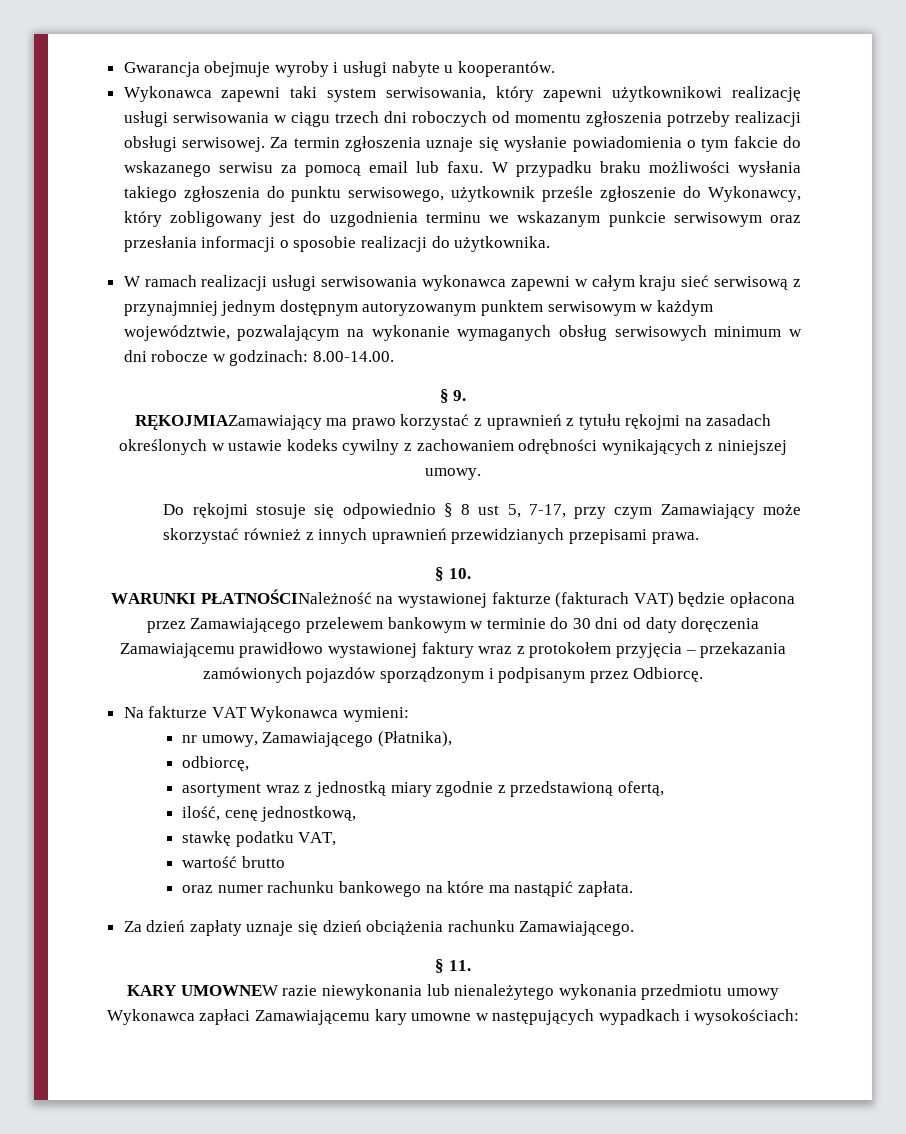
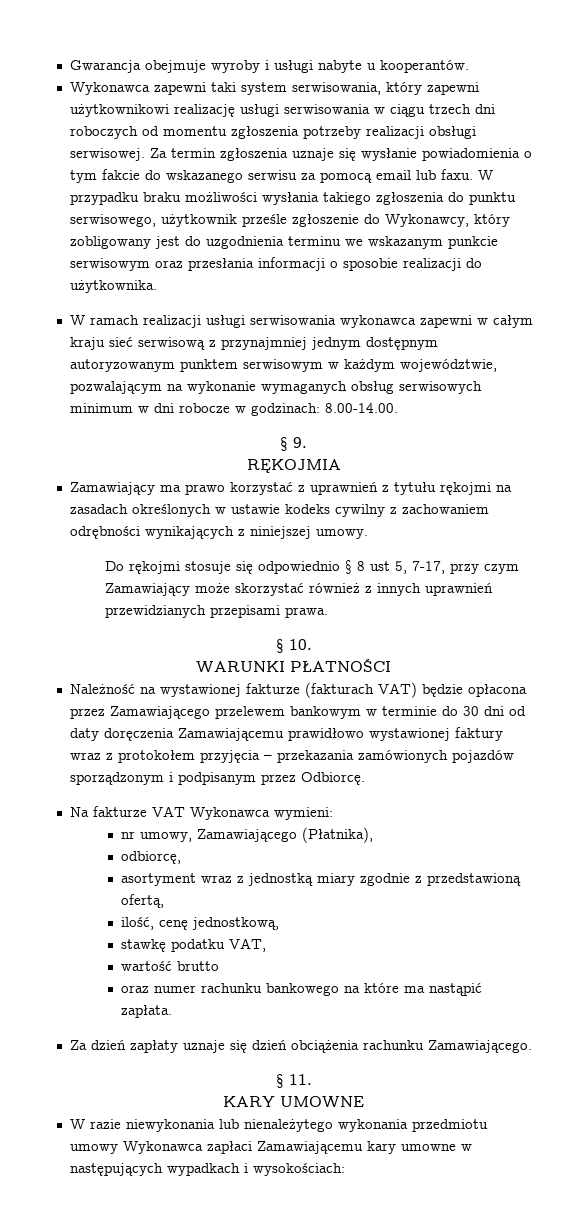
[134,415,322,430] RĘKOJMIAZamawiający -> [246,459,341,473] [69,482,155,495] RĘKOJMIA // Zamawiający
[200,589,372,604] PŁATNOŚCINależność -> [290,659,391,672] [69,684,135,694] PŁATNOŚCI // Należność
[180,985,279,996] UMOWNEW -> [280,1096,364,1108] [69,1119,85,1129] UMOWNE // W

